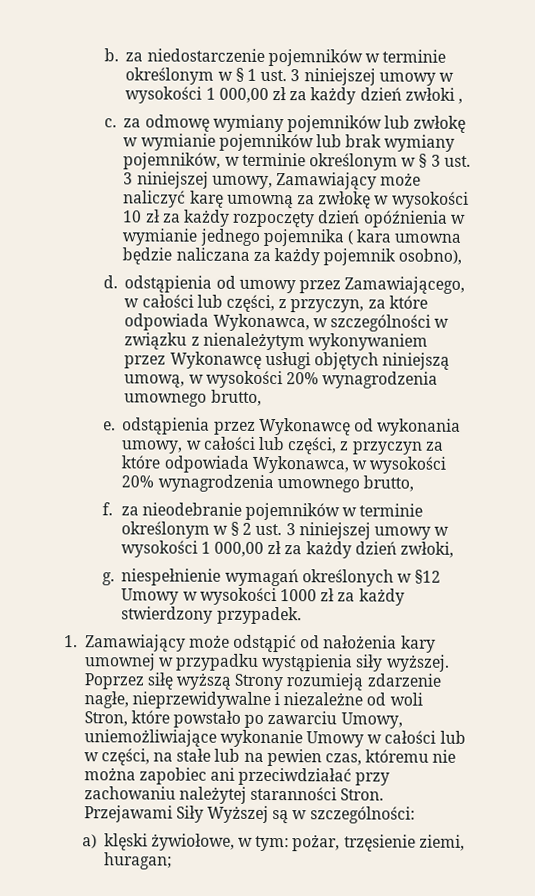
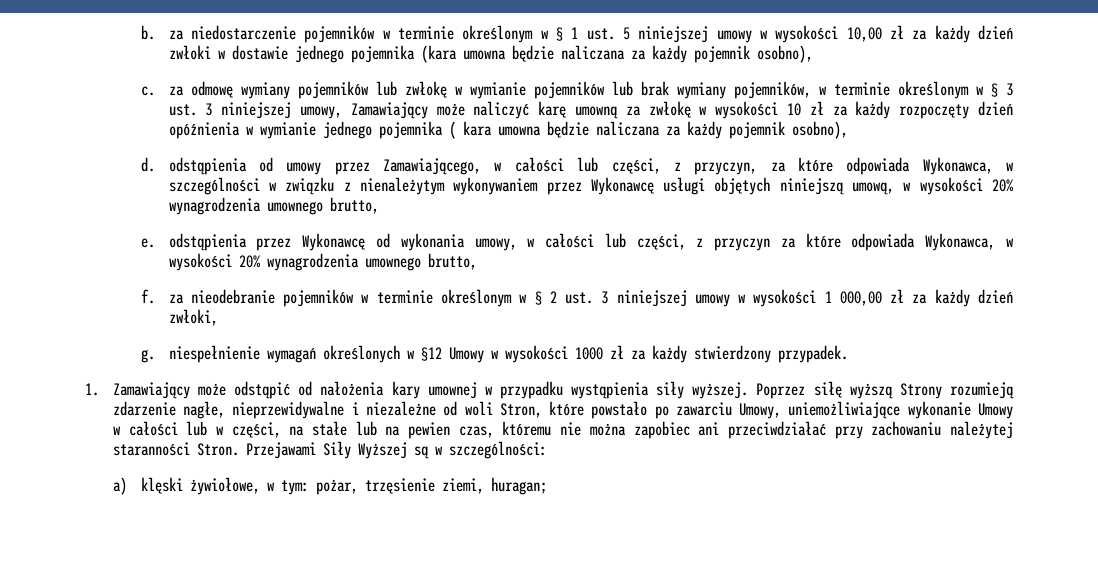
[290,68,454,86] [125,86,269,104] 3 niniejszej umowy w wysokości 1 000,00 -> [622,25,882,43] 5 niniejszej umowy w wysokości 10,00
[457,98,463,104] , -> [217,45,813,63] w dostawie jednego pojemnika (kara umowna będzie naliczana za każdy pojemnik osobno),

